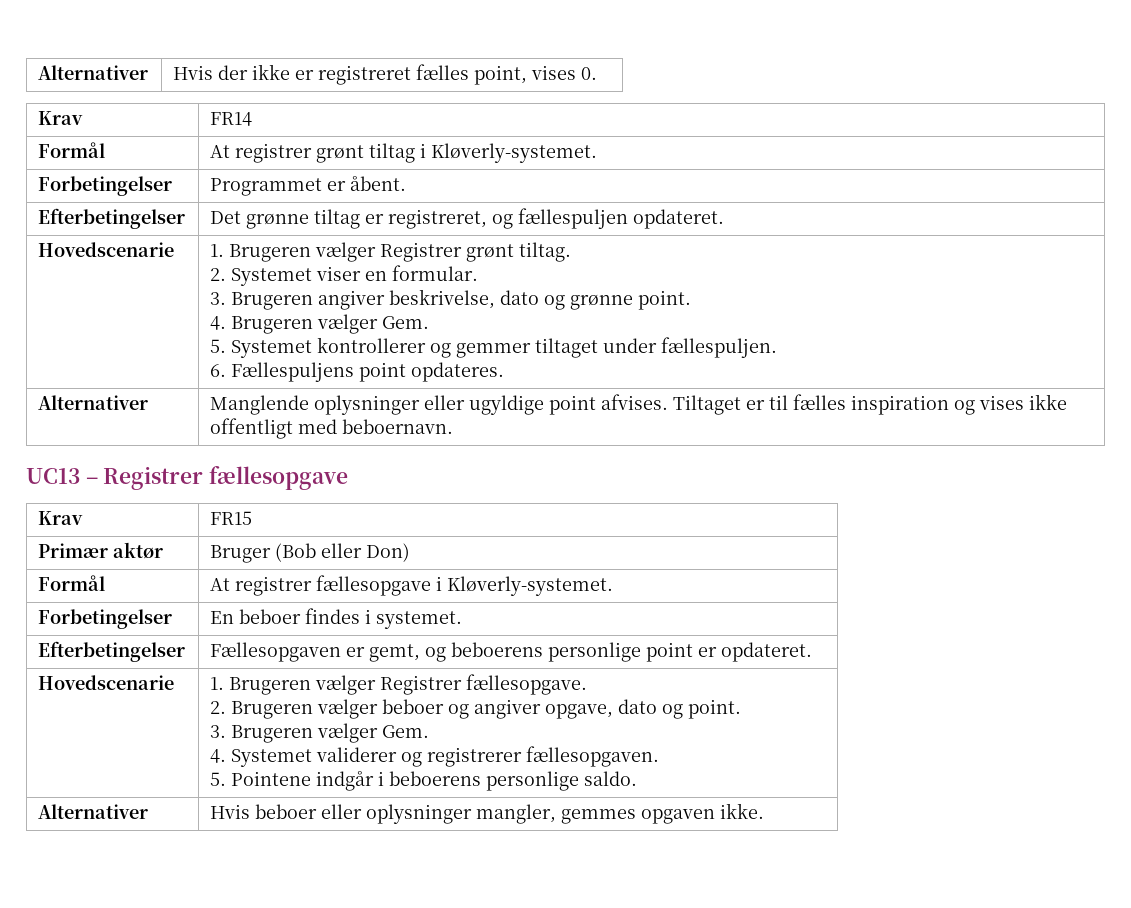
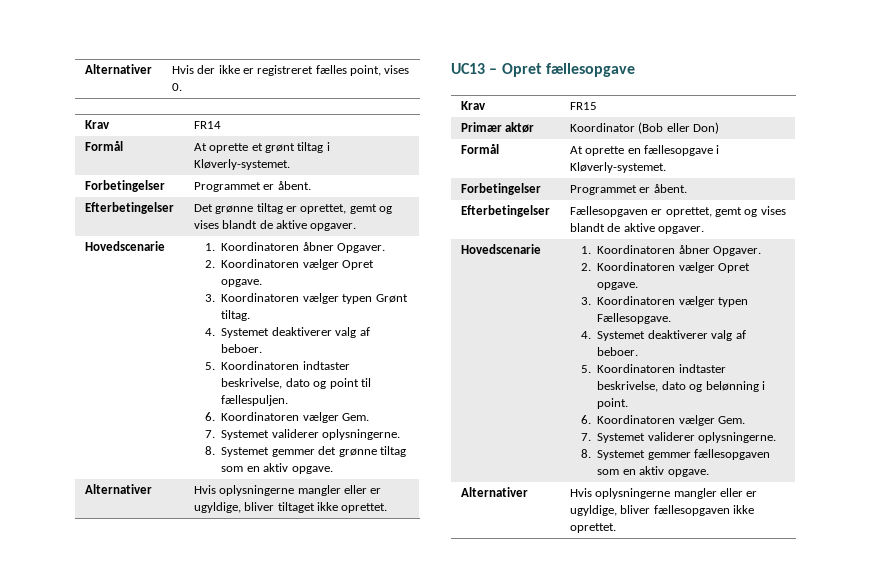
[235,143,313,163] registrer -> [209,143,263,153] oprette et
[388,208,725,229] [38,242,175,257] [210,242,572,262] [210,265,479,286] [210,289,692,310] [210,314,430,334] [210,337,778,358] [210,362,505,382] [38,395,149,410] [210,394,1068,415] [210,418,454,439] registreret, og fællespuljen opdateret. // Hovedscenarie | 1. Brugeren vælger Registrer grønt tiltag. // 2. Systemet viser en formular. // 3. Brugeren angiver beskrivelse, dato og grønne point. // 4. Brugeren vælger Gem. // 5. Systemet kontrollerer og gemmer tiltaget under fællespuljen. // 6. Fællespuljens point opdateres. // Alternativer | Manglende oplysninger eller ugyldige point afvises. Tiltaget er til fælles inspiration og vises ikke offentligt med beboernavn. -> [300,204,393,214] [193,220,357,231] [84,241,165,251] [205,242,386,253] [205,259,375,270] [221,279,263,287] [205,293,408,304] [221,310,251,321] [205,327,370,338] [221,344,263,353] [205,361,350,370] [221,378,371,389] [221,395,289,406] [205,412,370,423] [205,429,401,440] [205,446,406,457] [221,463,333,474] [84,484,152,494] [193,485,382,496] [193,502,388,513] oprettet, gemt og vises blandt de aktive opgaver. // Hovedscenarie | 1. Koordinatoren åbner Opgaver. // 2. Koordinatoren vælger Opret opgave. // 3. Koordinatoren vælger typen Grønt tiltag. // 4. Systemet deaktiverer valg af beboer. // 5. Koordinatoren indtaster beskrivelse, dato og point til fællespuljen. // 6. Koordinatoren vælger Gem. // 7. Systemet validerer oplysningerne. // 8. Systemet gemmer det grønne tiltag som en aktiv opgave. // Alternativer | Hvis oplysningerne mangler eller er ugyldige, bliver tiltaget ikke oprettet.
[103,466,204,490] Registrer -> [501,63,542,77] Opret
[210,545,272,563] Bruger -> [569,123,635,132] Koordinator
[235,576,313,596] registrer -> [585,146,641,156] oprette en
[210,608,463,629] [38,641,186,662] [210,642,813,662] [38,675,175,690] [210,674,588,695] [210,699,742,719] [210,723,430,743] [210,746,660,767] [210,771,638,791] [38,804,149,819] [210,803,765,824] En beboer findes i systemet. // Efterbetingelser | Fællesopgaven er gemt, og beboerens personlige point er opdateret. // Hovedscenarie | 1. Brugeren vælger Registrer fællesopgave. // 2. Brugeren vælger beboer og angiver opgave, dato og point. // 3. Brugeren vælger Gem. // 4. Systemet validerer og registrerer fællesopgaven. // 5. Pointene indgår i beboerens personlige saldo. // Alternativer | Hvis beboer eller oplysninger mangler, gemmes opgaven ikke. -> [569,184,687,195] [460,205,550,217] [569,206,786,217] [569,223,704,234] [460,244,541,254] [581,245,762,256] [581,262,751,273] [597,282,639,290] [581,296,749,307] [597,313,672,324] [581,330,746,341] [597,347,639,356] [581,364,726,373] [597,381,765,392] [597,398,629,409] [581,415,746,426] [581,432,777,443] [581,449,771,460] [597,466,709,477] [460,487,528,497] [569,488,758,499] [569,505,754,516] [569,523,616,533] Programmet er åbent. // Efterbetingelser | Fællesopgaven er oprettet, gemt og vises blandt de aktive opgaver. // Hovedscenarie | 1. Koordinatoren åbner Opgaver. // 2. Koordinatoren vælger Opret opgave. // 3. Koordinatoren vælger typen Fællesopgave. // 4. Systemet deaktiverer valg af beboer. // 5. Koordinatoren indtaster beskrivelse, dato og belønning i point. // 6. Koordinatoren vælger Gem. // 7. Systemet validerer oplysningerne. // 8. Systemet gemmer fællesopgaven som en aktiv opgave. // Alternativer | Hvis oplysningerne mangler eller er ugyldige, bliver fællesopgaven ikke oprettet.

